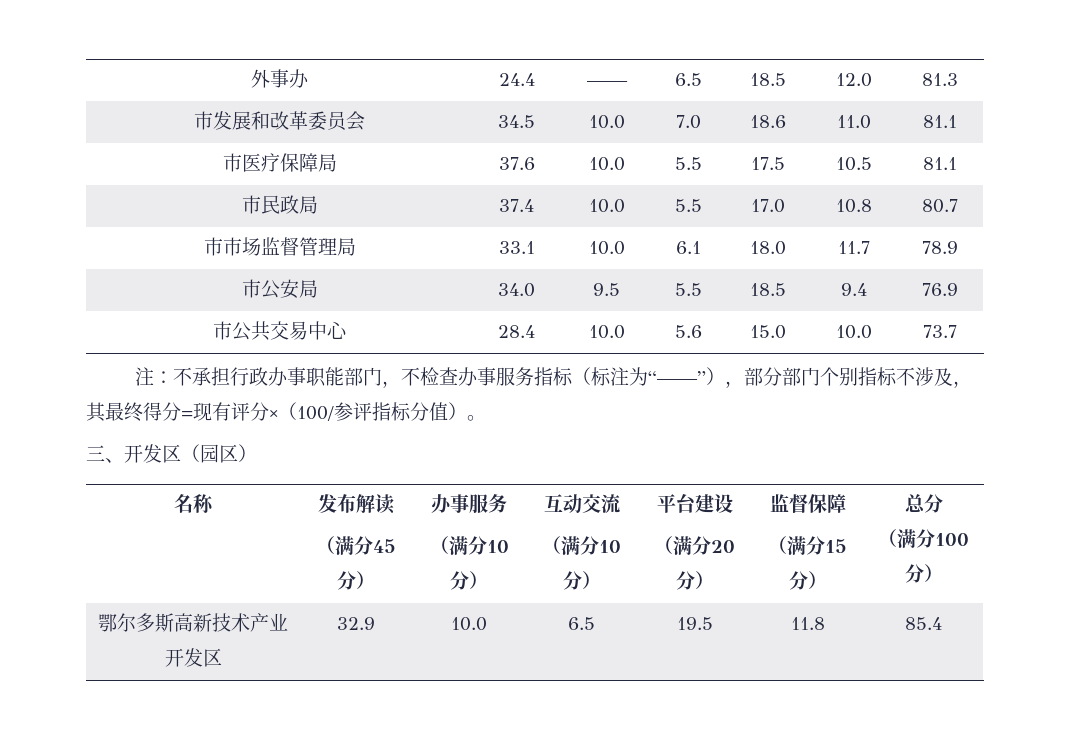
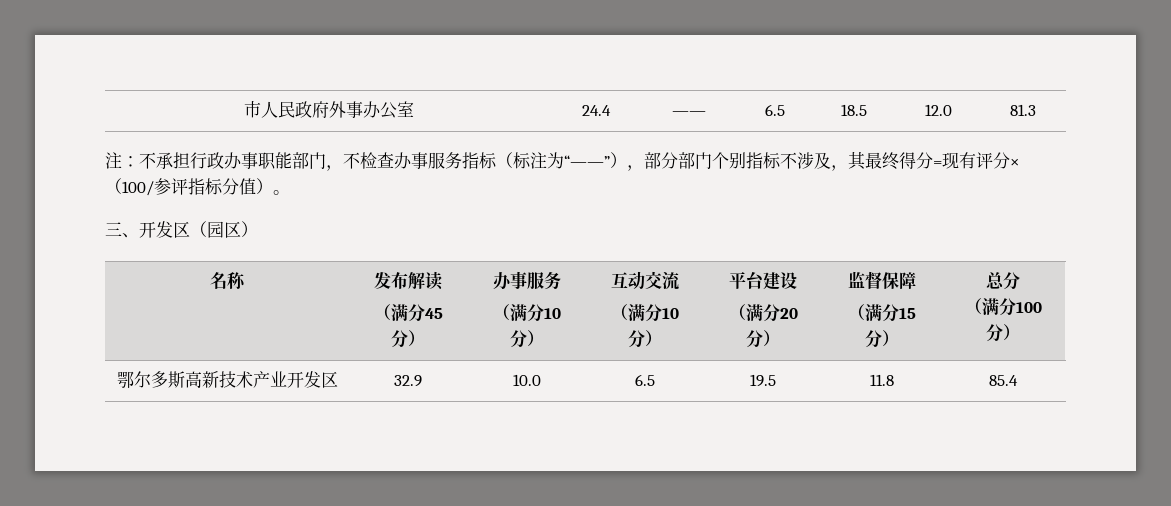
(251, 78) none -> [243,101,329,118] 市人民政府
(309, 78) none -> [379,101,414,119] 公室
[194,111,365,131] [498,115,535,128] [588,115,625,129] [676,115,701,129] [749,115,786,128] [836,115,871,129] [923,115,957,128] [222,153,337,172] [498,157,535,170] [588,157,625,171] [675,157,702,170] [750,157,785,170] [835,157,872,171] [923,157,957,170] [241,195,318,214] [499,199,534,212] [588,199,625,213] [675,199,702,212] [750,199,785,213] [835,199,872,213] [922,199,958,213] [203,237,356,256] [498,241,535,254] [588,241,625,255] [676,241,701,254] [749,241,786,255] [837,241,870,254] [922,241,958,254] [241,279,318,299] [498,283,535,297] [593,283,620,296] [675,283,702,296] [749,283,786,296] [840,283,867,296] [922,283,958,296] [213,321,347,341] [498,325,535,338] [588,325,625,339] [675,325,702,338] [749,325,786,339] [835,325,872,339] [923,325,957,338] // 市发展和改革委员会 | 34.5 | 10.0 | 7.0 | 18.6 | 11.0 | 81.1 // 市医疗保障局 | 37.6 | 10.0 | 5.5 | 17.5 | 10.5 | 81.1 // 市民政局 | 37.4 | 10.0 | 5.5 | 17.0 | 10.8 | 80.7 // 市市场监督管理局 | 33.1 | 10.0 | 6.1 | 18.0 | 11.7 | 78.9 // 市公安局 | 34.0 | 9.5 | 5.5 | 18.5 | 9.4 | 76.9 // 市公共交易中心 | 28.4 | 10.0 | 5.6 | 15.0 | 10.0 | 73.7 -> (1036, 110) none

